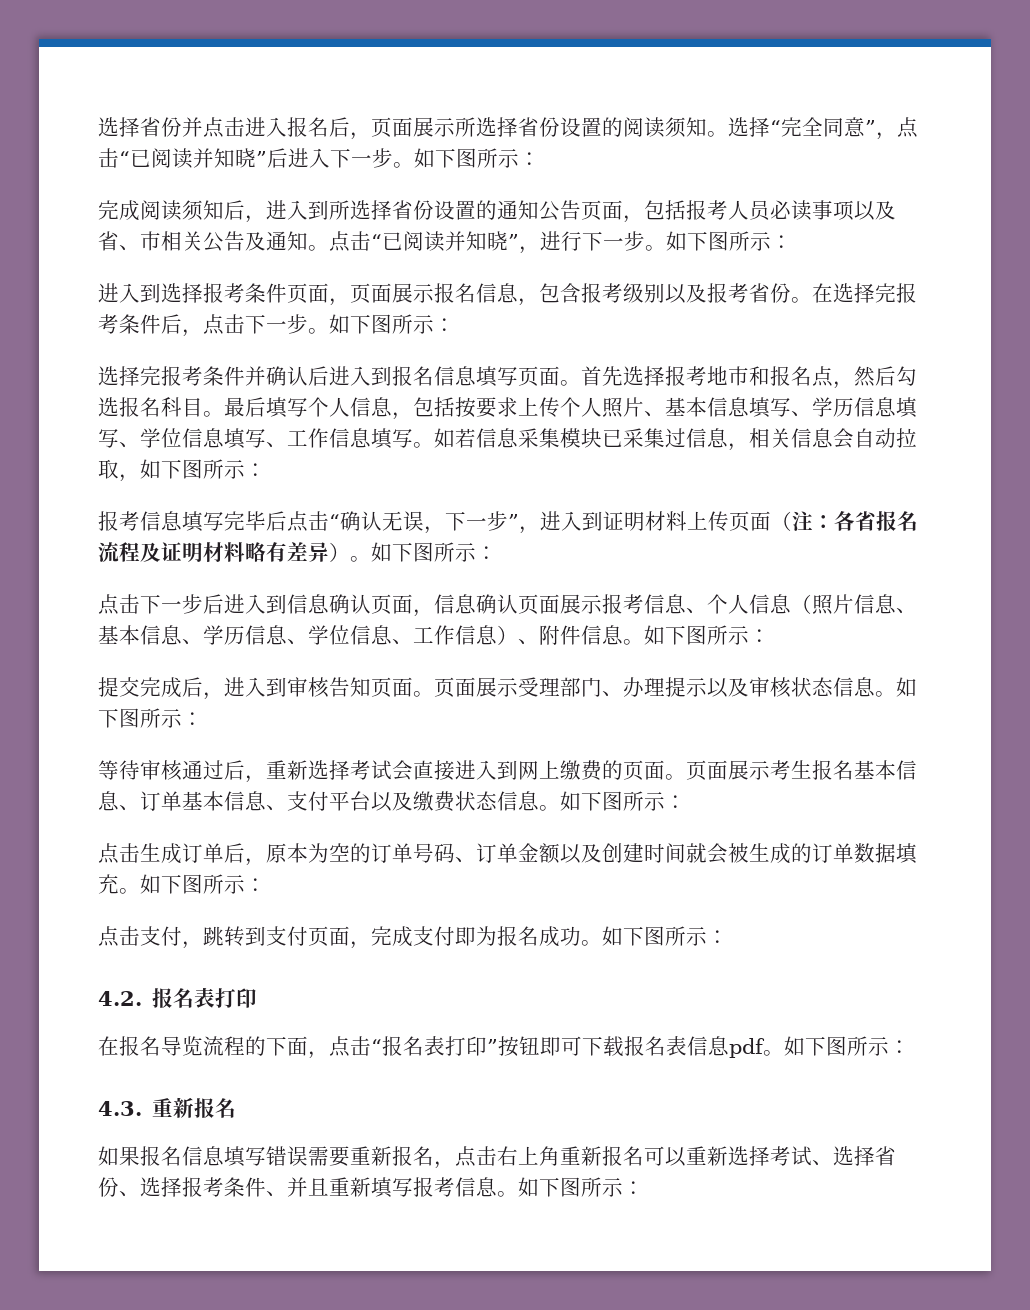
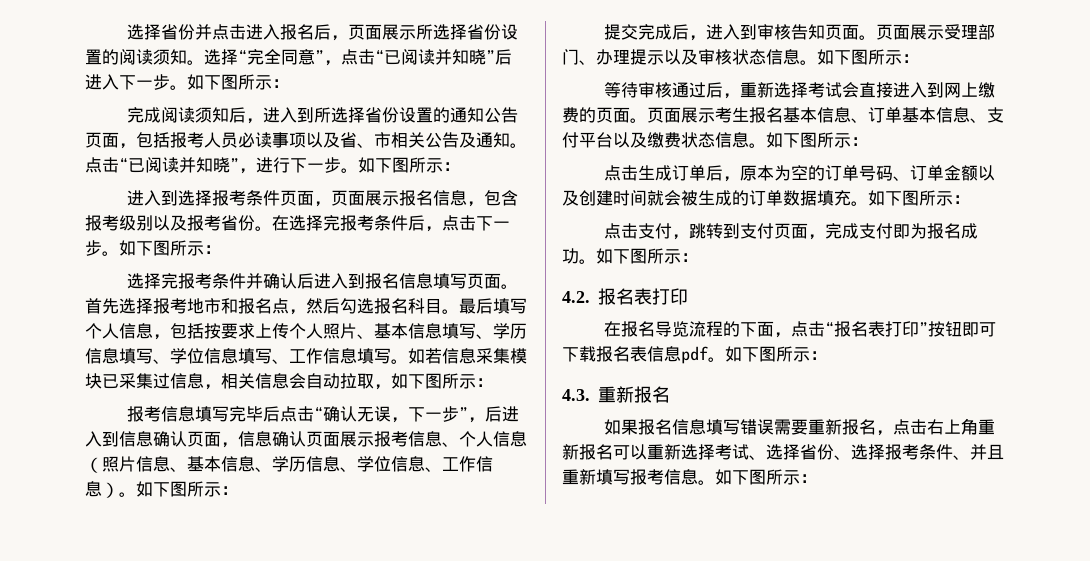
[540,511,918,531] [98,542,497,563] [98,594,203,615] 进入到证明材料上传页面（注：各省报名流程及证明材料略有差异）。如下图所示： // 点击下一步 -> (485, 420) none
[518,625,623,645] 、附件信息 -> (119, 490) none

